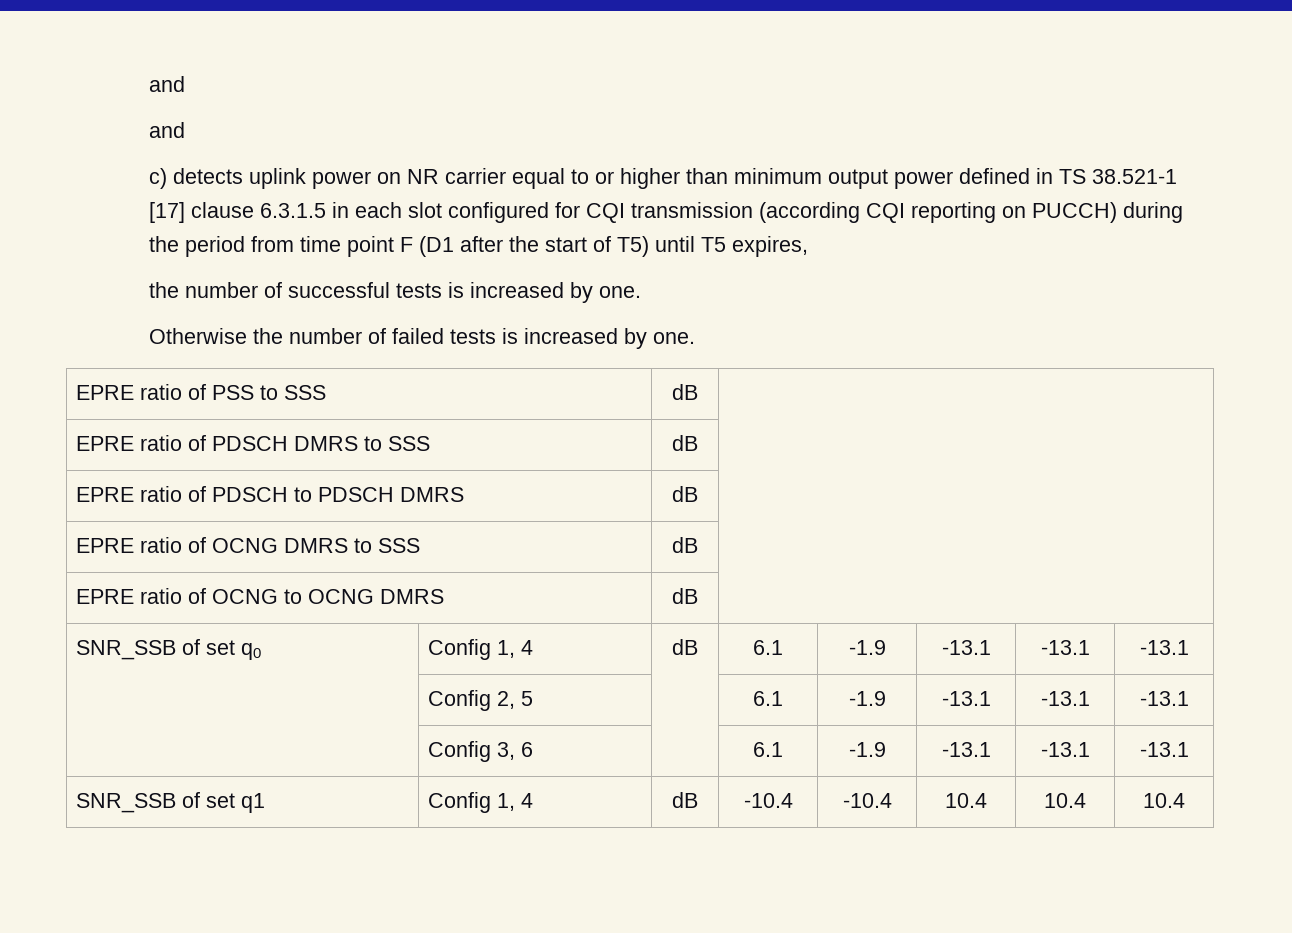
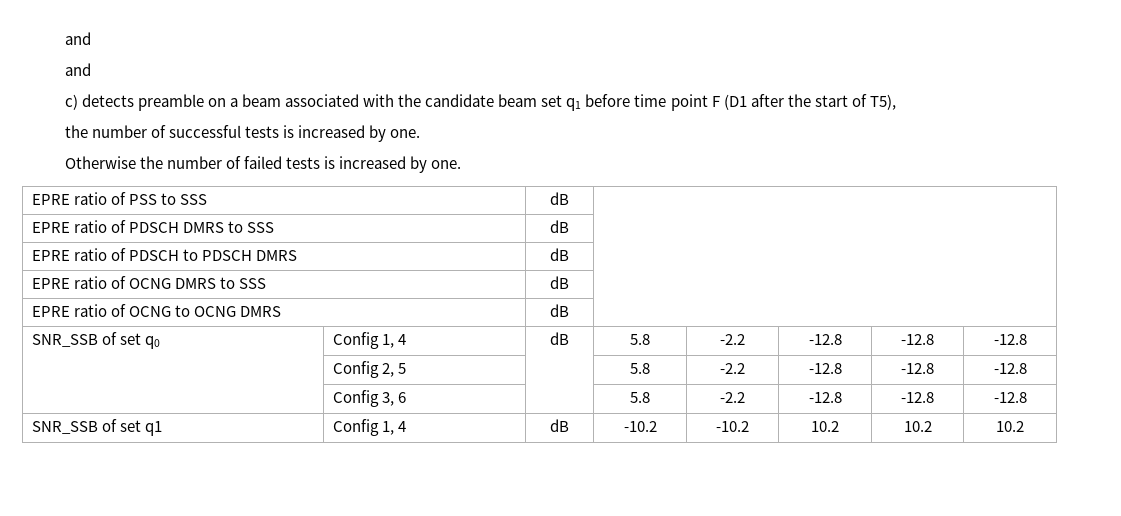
[248,168,1177,189] [148,202,1183,223] [148,236,294,257] uplink power on NR carrier equal to or higher than minimum output power defined in TS 38.521-1 [17] clause 6.3.1.5 in each slot configured for CQI transmission (according CQI reporting on PUCCH) during the period from -> [137,94,631,111] preamble on a beam associated with the candidate beam set q1 before
[616,236,808,257] T5) until T5 expires, -> [869,94,896,110] T5),
[753,640,783,655] [848,640,886,655] [941,640,991,655] [1040,640,1090,655] [1139,640,1189,655] [428,690,534,711] [753,691,783,706] [848,691,886,706] [941,691,991,706] [1040,691,1090,706] [1139,691,1189,706] [428,741,534,762] [753,742,783,757] [848,742,886,757] [941,742,991,757] [1040,742,1090,757] [1139,742,1189,757] 6.1 | -1.9 | -13.1 | -13.1 | -13.1 // | Config 2, 5 | | 6.1 | -1.9 | -13.1 | -13.1 | -13.1 // | Config 3, 6 | | 6.1 | -1.9 | -13.1 | -13.1 | -13.1 -> [630,334,650,345] [720,334,745,345] [808,334,842,345] [901,334,934,345] [993,334,1027,345] [332,361,407,378] [630,363,650,374] [720,363,745,374] [808,363,842,374] [901,363,934,374] [993,363,1027,374] [332,390,407,407] [630,392,650,403] [720,392,745,403] [808,392,842,403] [901,392,934,403] [993,392,1027,403] 5.8 | -2.2 | -12.8 | -12.8 | -12.8 // | Config 2, 5 | | 5.8 | -2.2 | -12.8 | -12.8 | -12.8 // | Config 3, 6 | | 5.8 | -2.2 | -12.8 | -12.8 | -12.8
[743,793,793,808] [842,793,892,808] [945,793,987,808] [1044,793,1086,808] [1143,793,1185,808] -10.4 | -10.4 | 10.4 | 10.4 | 10.4 -> [623,421,657,432] [716,421,749,432] [811,421,839,432] [903,421,932,432] [996,421,1024,432] -10.2 | -10.2 | 10.2 | 10.2 | 10.2

